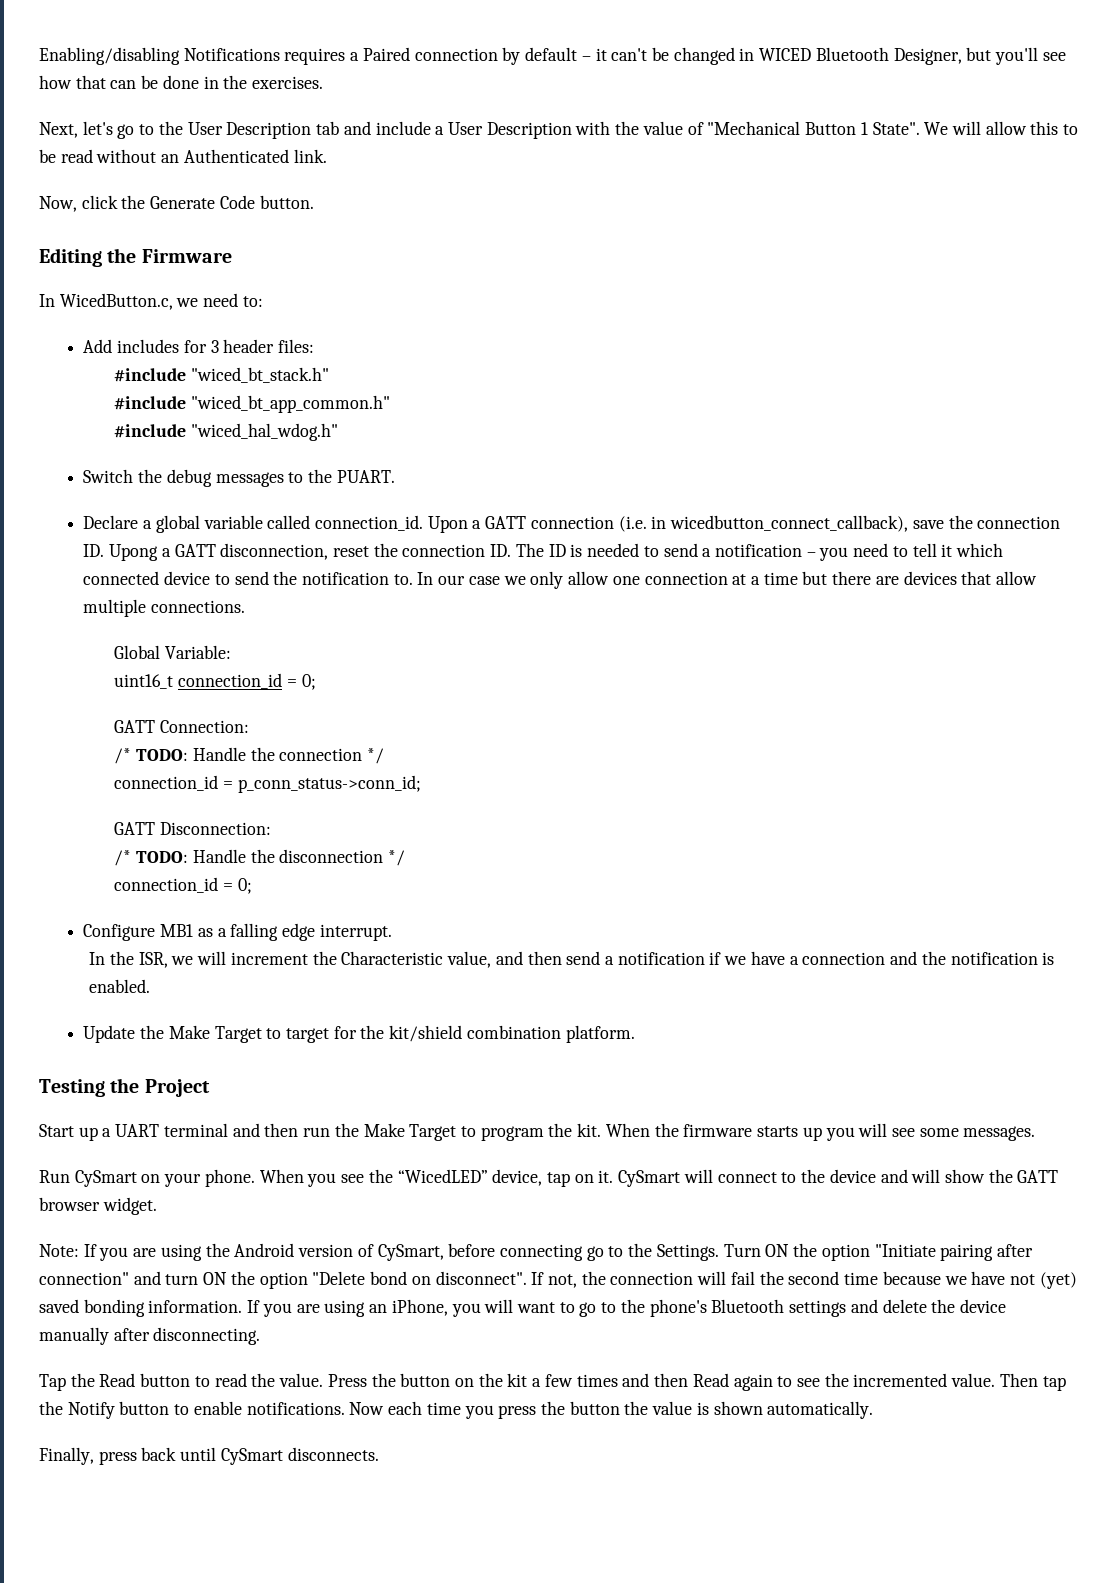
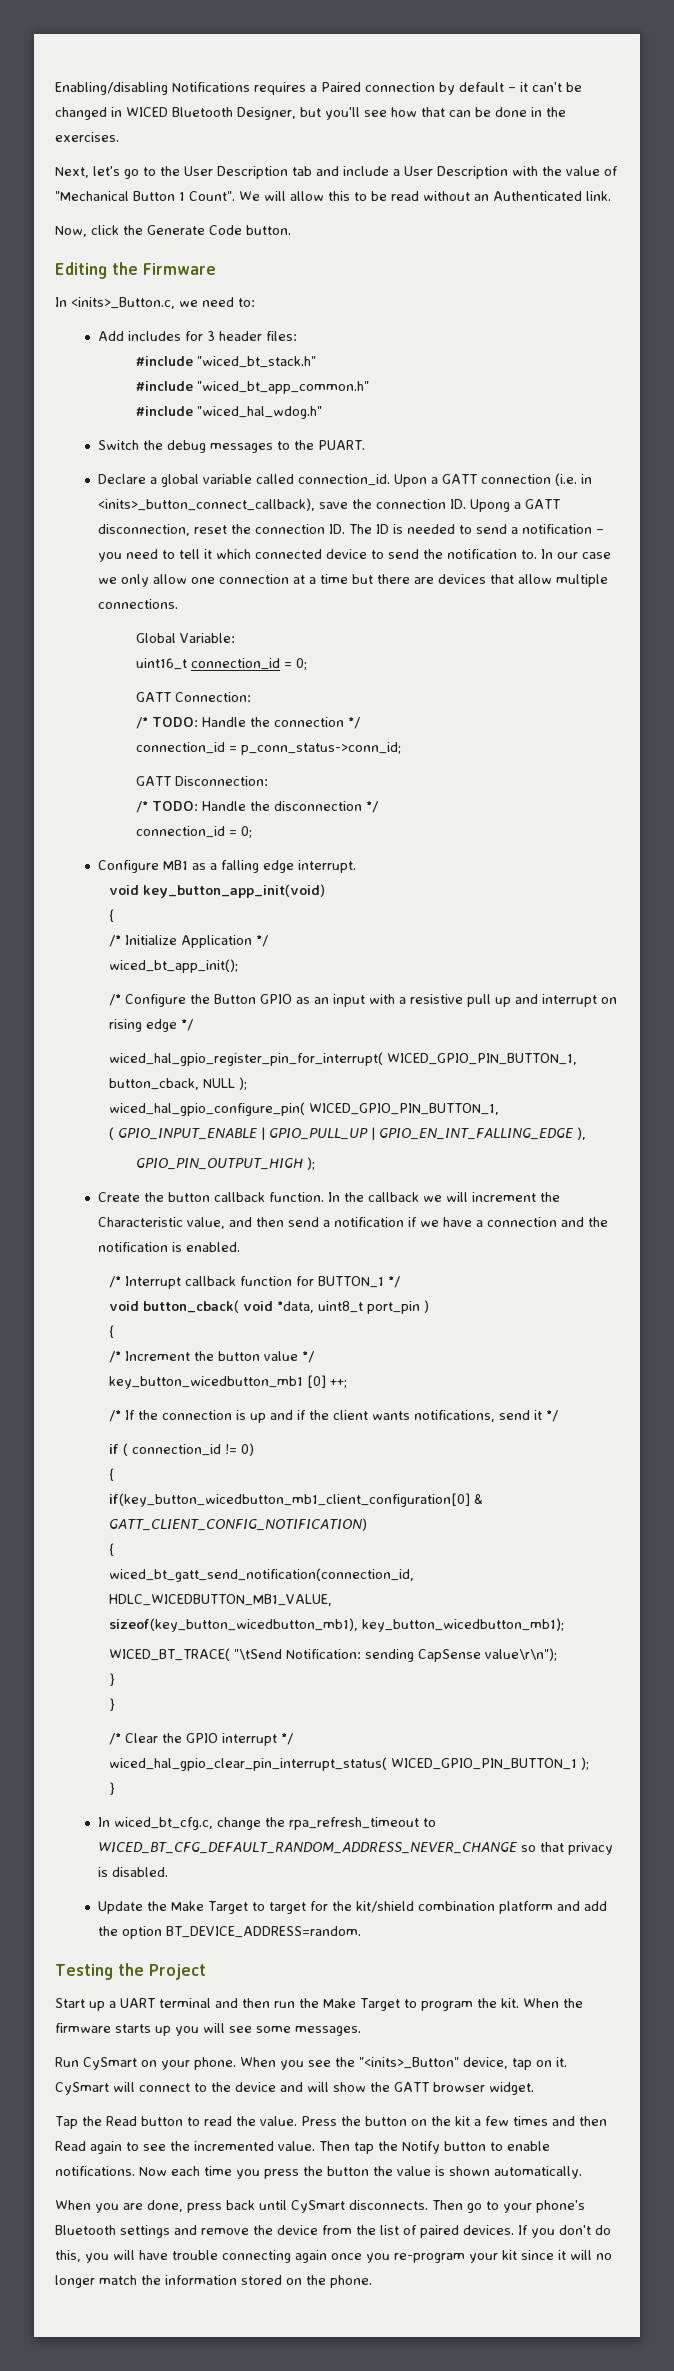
[872,122,920,135] State". -> [189,191,235,201] Count".
[59,293,173,310] WicedButton.c, -> [71,297,175,309] <inits>_Button.c,
[670,515,909,532] wicedbutton_connect_callback), -> [97,498,315,511] <inits>_button_connect_callback),
(392, 932) none -> [108,884,325,898] [108,909,114,922] [108,935,268,948] [108,959,238,973] [108,994,617,1007] [108,1019,193,1032] [108,1052,577,1066] [108,1077,247,1090] [108,1102,499,1116] [108,1127,586,1140] [135,1157,315,1170] [97,1192,324,1202] void key_button_app_init(void) // { // /* Initialize Application */ // wiced_bt_app_init(); // /* Configure the Button GPIO as an input with a resistive pull up and interrupt on rising edge */ // wiced_hal_gpio_register_pin_for_interrupt( WICED_GPIO_PIN_BUTTON_1, button_cback, NULL ); // wiced_hal_gpio_configure_pin( WICED_GPIO_PIN_BUTTON_1, // ( GPIO_INPUT_ENABLE | GPIO_PULL_UP | GPIO_EN_INT_FALLING_EDGE ), // GPIO_PIN_OUTPUT_HIGH ); // Create the button callback function.
[138,952,168,968] ISR, -> [367,1192,419,1202] callback
(151, 986) none -> [108,1276,400,1289] [108,1300,429,1314] [108,1325,114,1338] [108,1351,314,1363] [108,1375,347,1389] [108,1410,558,1423] [108,1443,254,1456] [108,1468,114,1481] [108,1493,483,1507] [108,1518,367,1531] [108,1543,114,1556] [108,1568,414,1582] [108,1594,332,1606] [108,1618,564,1632] [108,1648,557,1662] [108,1673,115,1686] [108,1698,115,1711] [108,1733,293,1746] [108,1757,589,1771] [108,1782,115,1795] [97,1817,436,1830] [97,1842,613,1855] [97,1867,168,1877] // /* Interrupt callback function for BUTTON_1 */ // void button_cback( void *data, uint8_t port_pin ) // { // /* Increment the button value */ // key_button_wicedbutton_mb1 [0] ++; // /* If the connection is up and if the client wants notifications, send it */ // if ( connection_id != 0) // { // if(key_button_wicedbutton_mb1_client_configuration[0] & GATT_CLIENT_CONFIG_NOTIFICATION) // { // wiced_bt_gatt_send_notification(connection_id, HDLC_WICEDBUTTON_MB1_VALUE, // sizeof(key_button_wicedbutton_mb1), key_button_wicedbutton_mb1); // WICED_BT_TRACE( "\tSend Notification: sending CapSense value\r\n"); // } // } // /* Clear the GPIO interrupt */ // wiced_hal_gpio_clear_pin_interrupt_status( WICED_GPIO_PIN_BUTTON_1 ); // } // In wiced_bt_cfg.c, change the rpa_refresh_timeout to WICED_BT_CFG_DEFAULT_RANDOM_ADDRESS_NEVER_CHANGE so that privacy is disabled.
[565,1025,635,1043] platform. -> [498,1901,607,1914] [97,1926,361,1939] platform and add the option BT_DEVICE_ADDRESS=random.
[397,1169,488,1183] “WicedLED” -> [359,2057,459,2069] "<inits>_Button"
[39,1243,1033,1261] [39,1271,1077,1289] [39,1299,1006,1317] [39,1327,261,1345] // Note: If you are using the Android version of CySmart, before connecting go to the Settings. Turn ON the option "Initiate pairing after connection" and turn ON the option "Delete bond on disconnect". If not, the connection will fail the second time because we have not (yet) saved bonding information. If you are using an iPhone, you will want to go to the phone's Bluetooth settings and delete the device manually after disconnecting. -> (534, 2088) none
[39,1447,94,1465] Finally, -> [55,2200,183,2213] When you are done,
(379, 1454) none -> [432,2200,585,2213] [55,2225,611,2238] [55,2250,612,2263] [55,2275,372,2288] Then go to your phone's Bluetooth settings and remove the device from the list of paired devices. If you don't do this, you will have trouble connecting again once you re-program your kit since it will no longer match the information stored on the phone.

